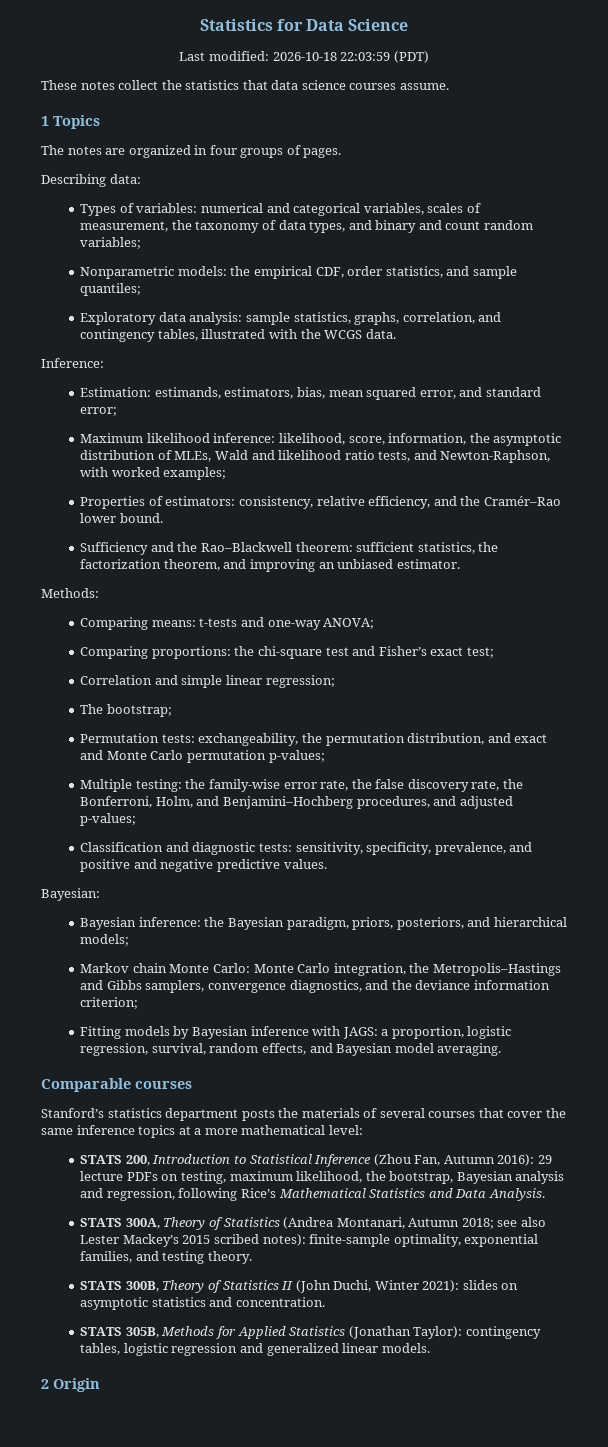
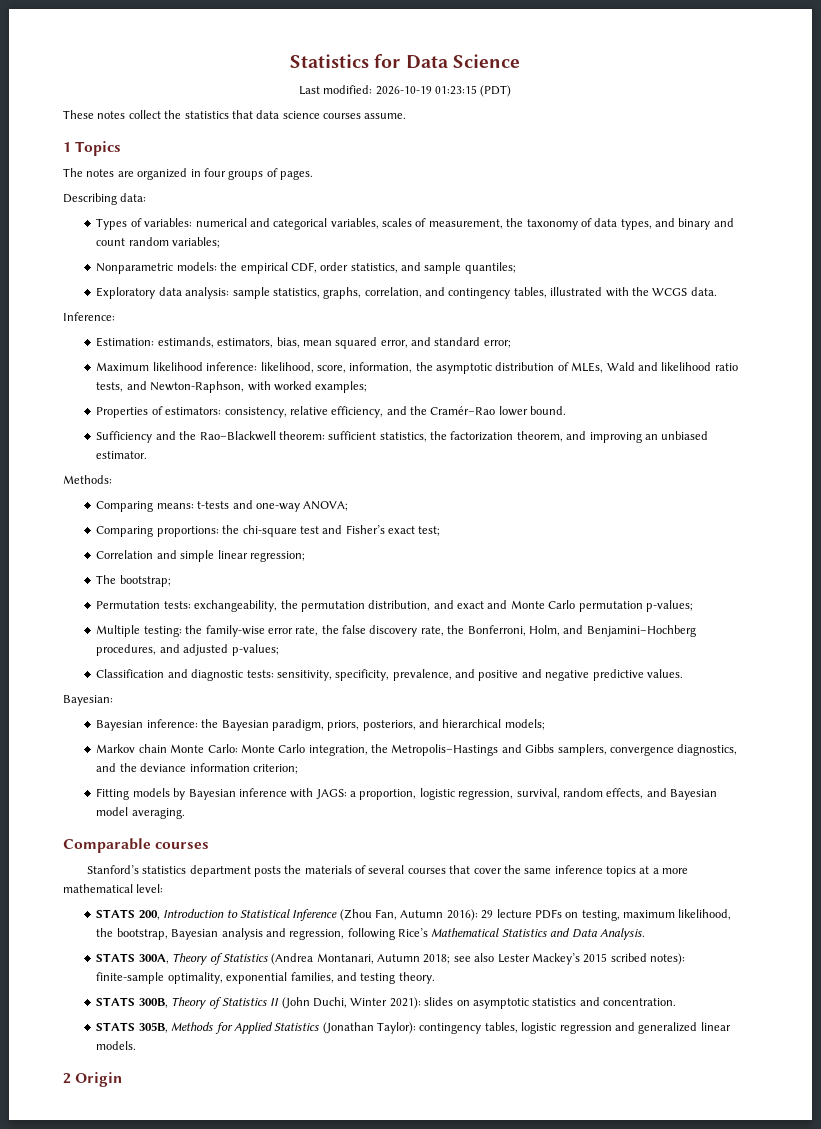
[272,52,391,61] 2026-10-18 22:03:59 -> [375,85,477,95] 2026-10-19 01:23:15

